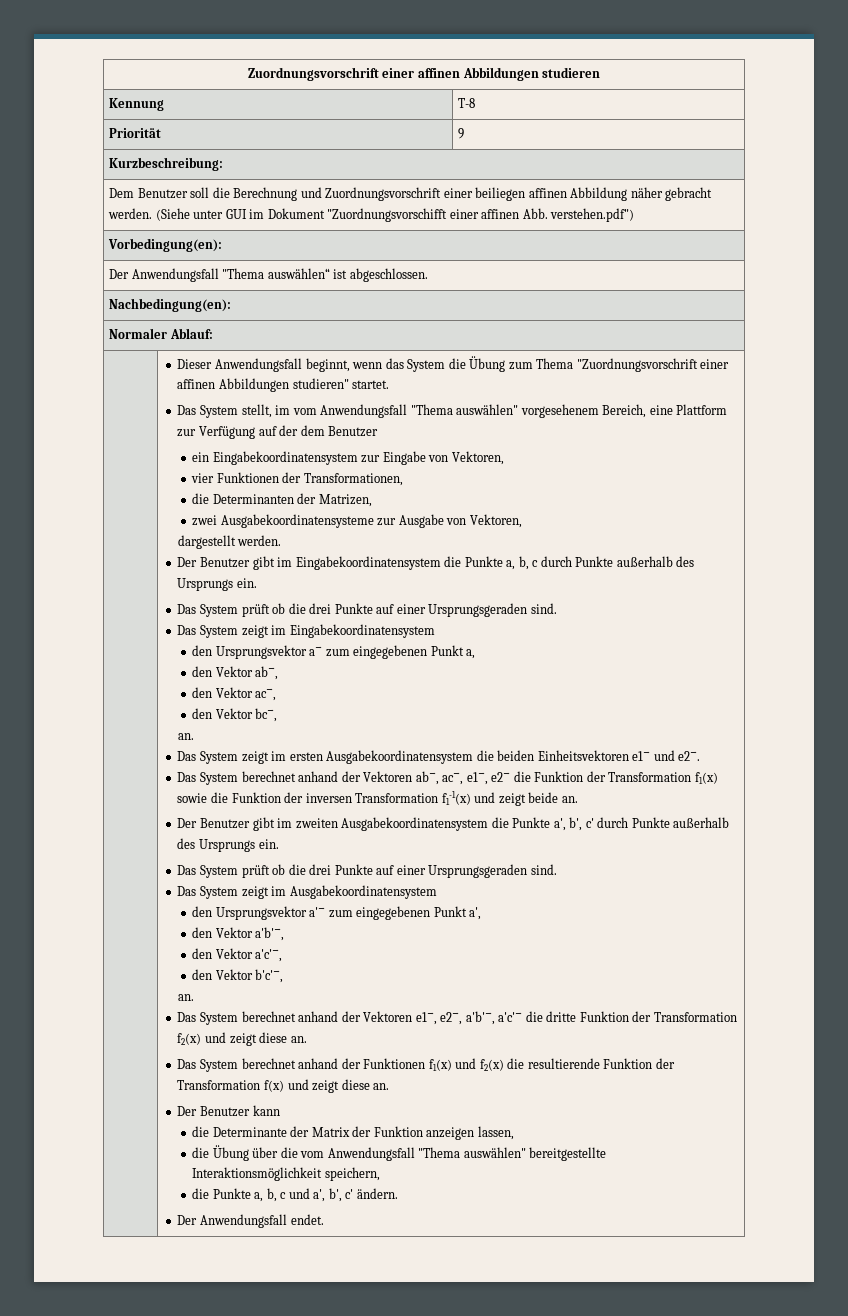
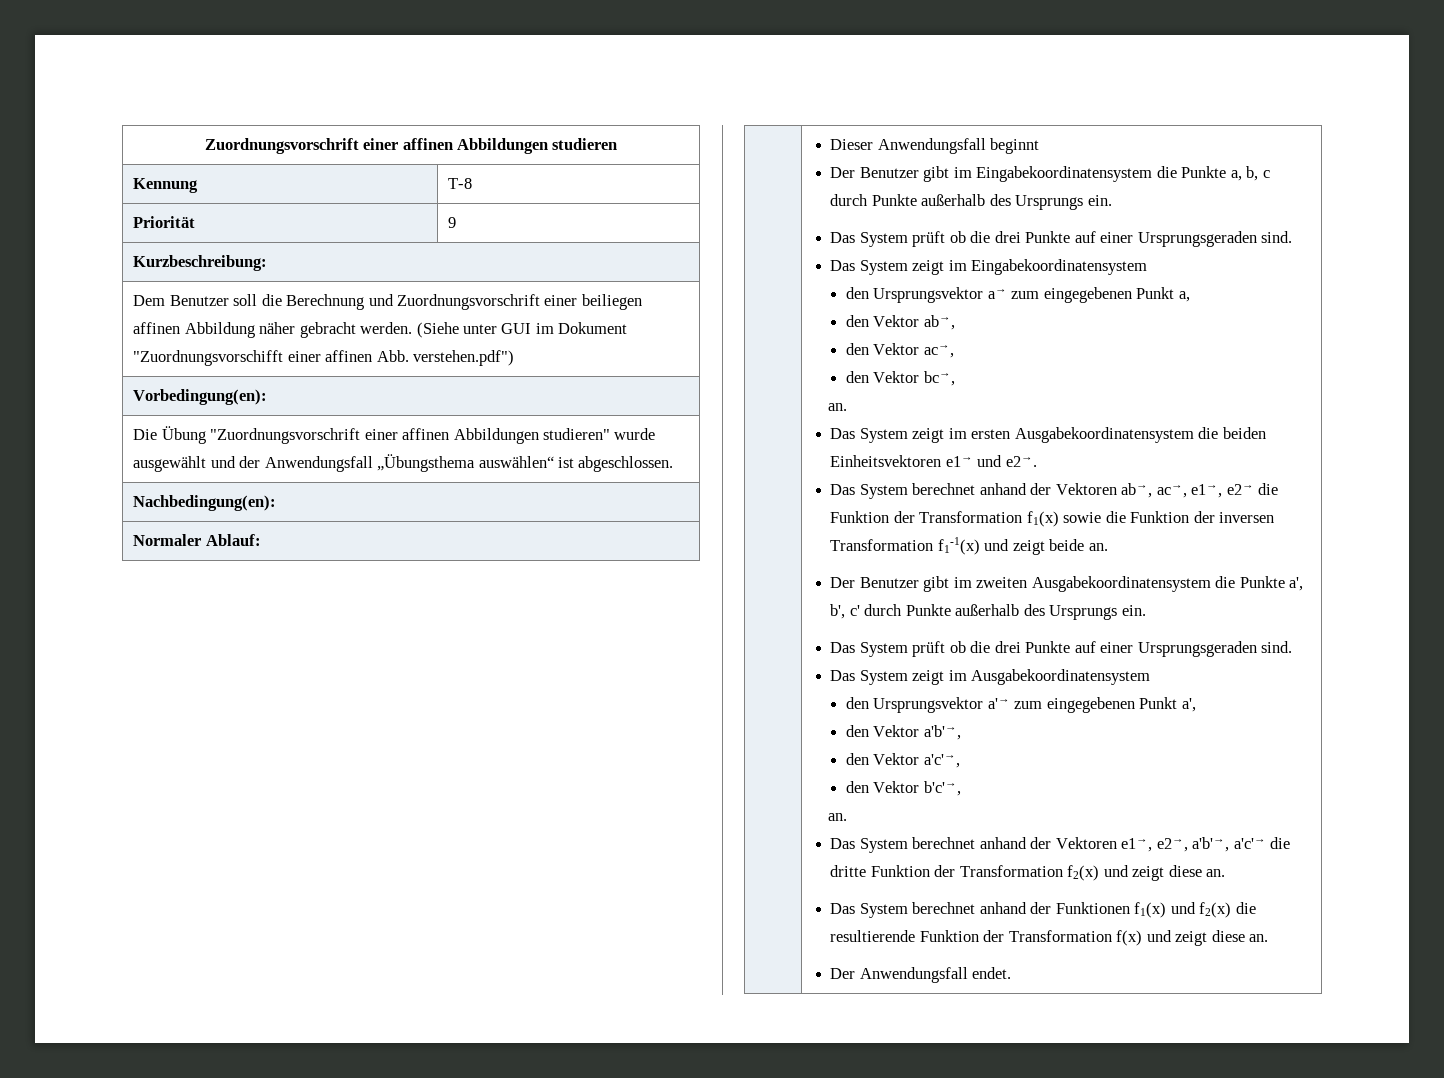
[109,268,265,282] Der Anwendungsfall "Thema -> [133,426,656,444] [133,454,476,472] Die Übung "Zuordnungsvorschrift einer affinen Abbildungen studieren" wurde ausgewählt und der Anwendungsfall „Übungsthema
[305,356,730,372] [177,378,390,392] [177,404,728,418] [177,425,379,439] [192,451,504,465] [191,472,403,486] [192,493,372,507] [192,514,522,528] [177,535,282,549] beginnt, wenn das System die Übung zum Thema "Zuordnungsvorschrift einer affinen Abbildungen studieren" startet. // Das System stellt, im vom Anwendungsfall "Thema auswählen" vorgesehenem Bereich, eine Plattform zur Verfügung auf der dem Benutzer // ein Eingabekoordinatensystem zur Eingabe von Vektoren, // vier Funktionen der Transformationen, // die Determinanten der Matrizen, // zwei Ausgabekoordinatensysteme zur Ausgabe von Vektoren, // dargestellt werden. -> [990,138,1040,154] beginnt
[177,1105,280,1117] [192,1126,514,1140] [192,1145,607,1161] [192,1167,380,1181] [192,1188,398,1202] // Der Benutzer kann // die Determinante der Matrix der Funktion anzeigen lassen, // die Übung über die vom Anwendungsfall "Thema auswählen" bereitgestellte Interaktionsmöglichkeit speichern, // die Punkte a, b, c und a', b', c' ändern. -> (1269, 938) none

